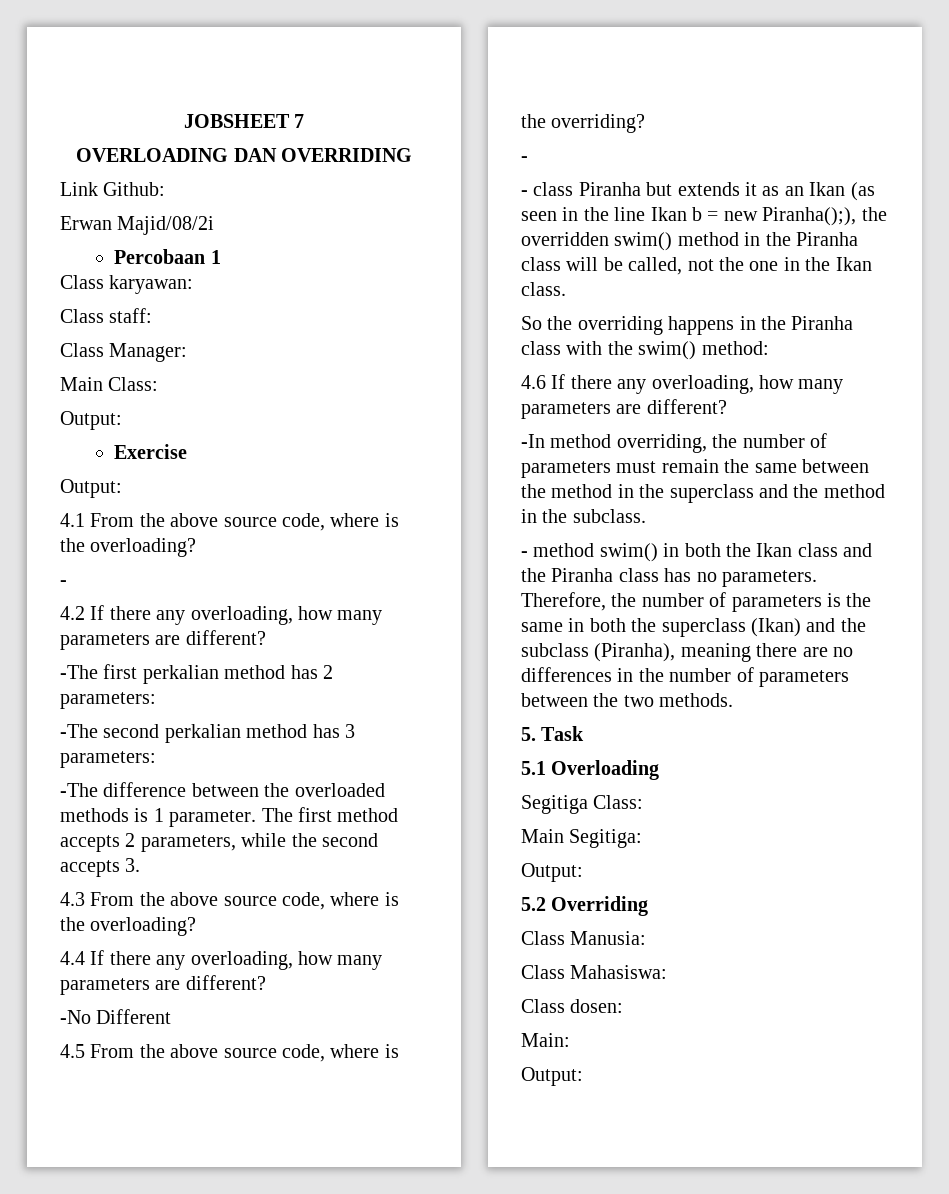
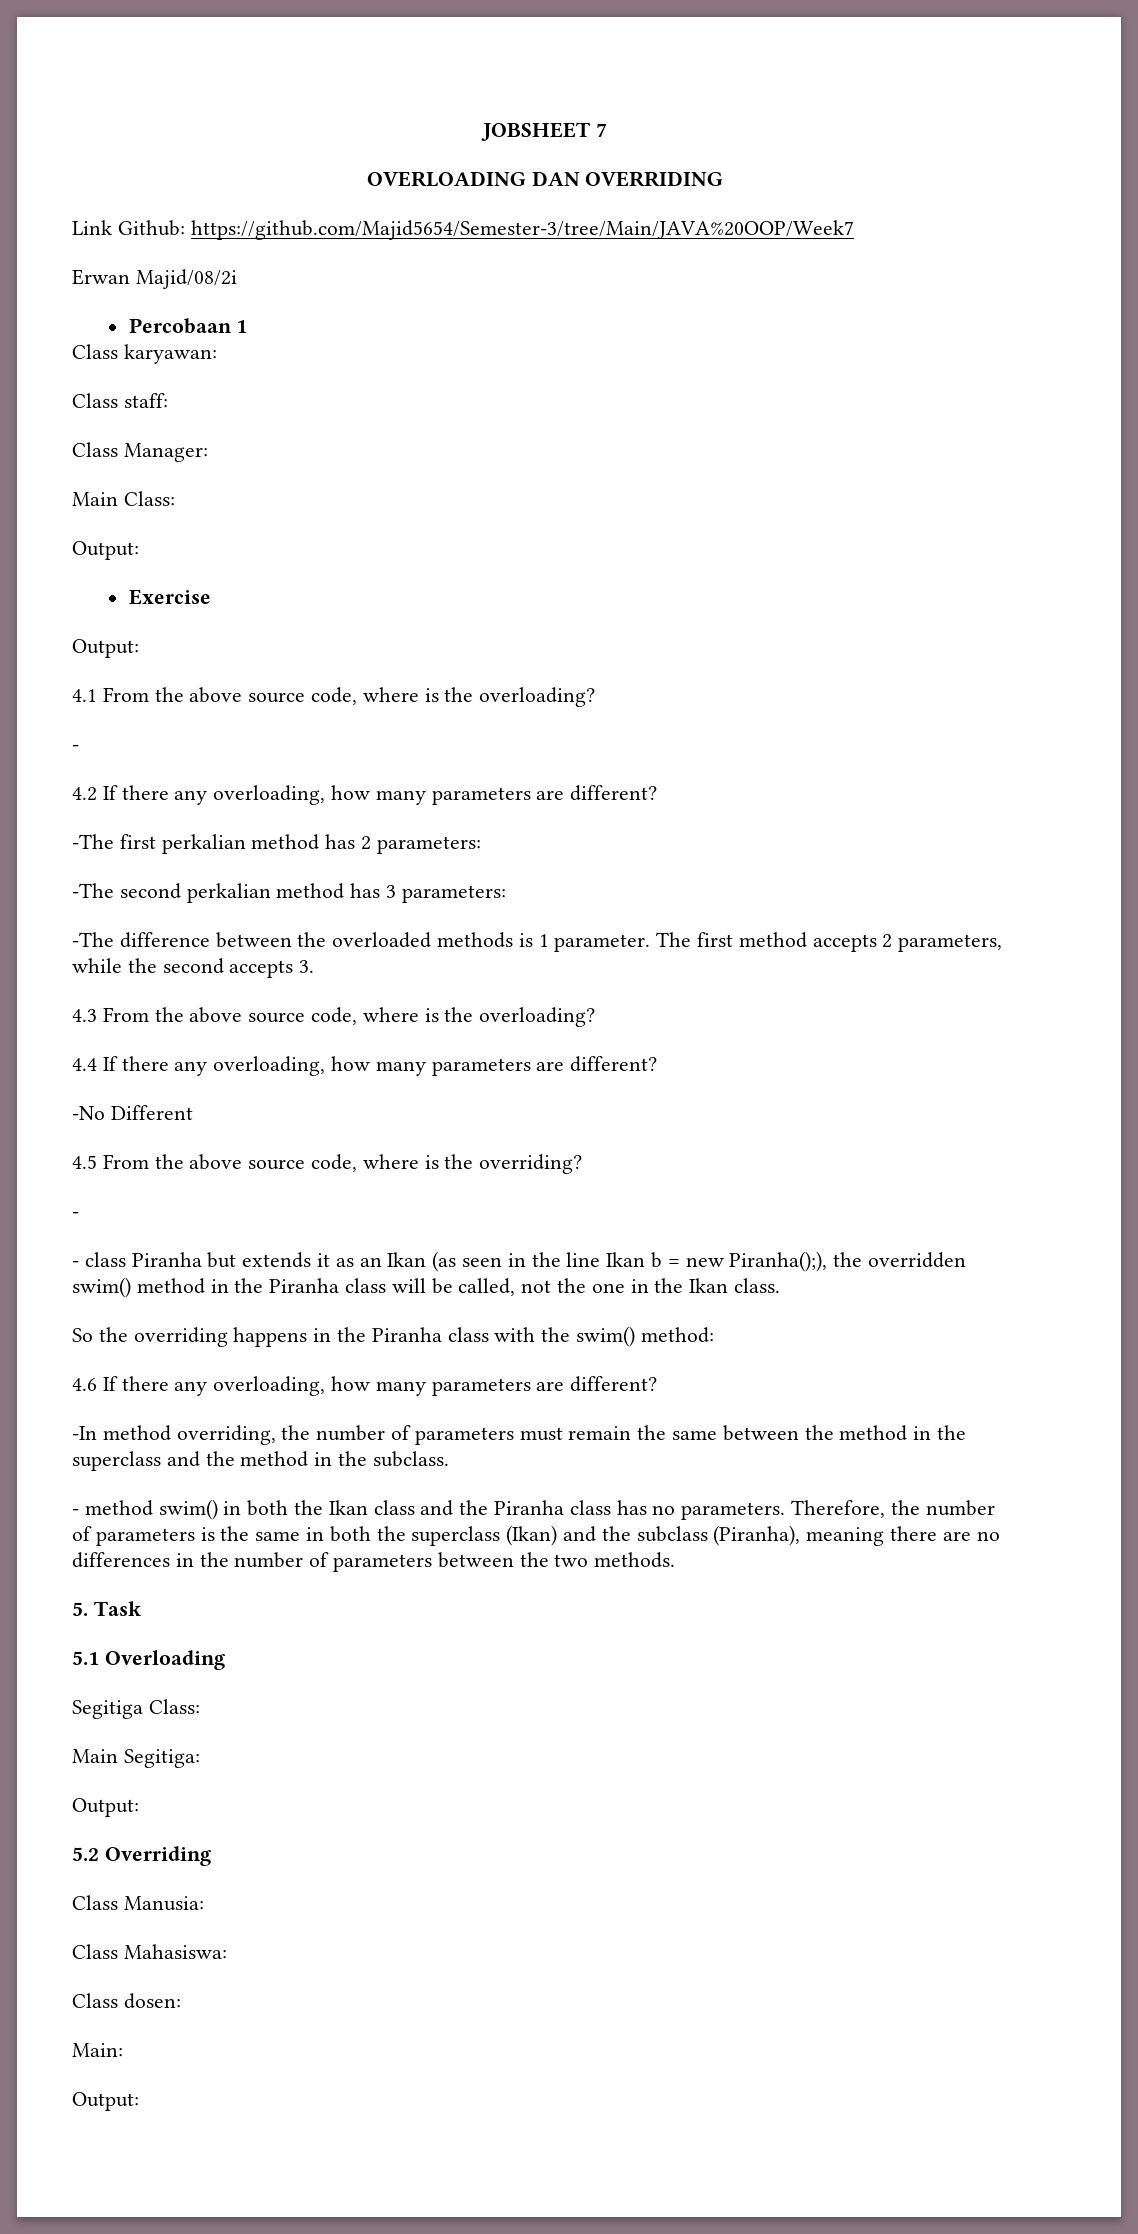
(166, 189) none -> [190,220,854,240] https://github.com/Majid5654/Semester-3/tree/Main/JAVA%20OOP/Week7

